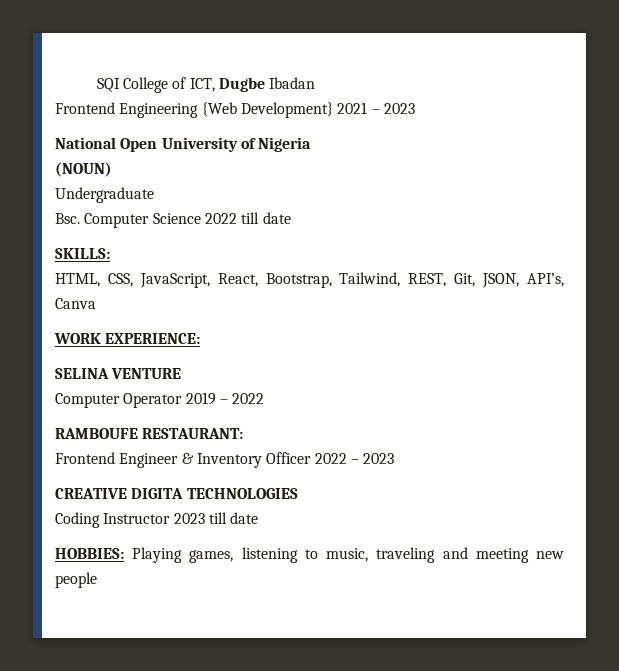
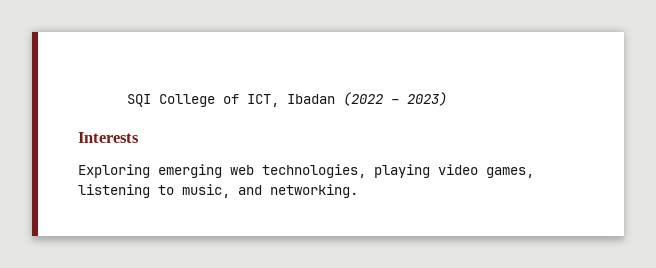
[218,77,265,92] Dugbe -> (280, 100) none
[55,102,415,118] [55,137,312,152] [55,162,112,177] [55,187,154,203] [55,212,291,228] [55,248,110,259] [55,272,565,288] [55,298,96,309] [54,333,201,344] [55,368,182,379] [55,392,265,408] [55,428,244,439] [55,452,395,468] [55,488,298,499] [55,512,259,528] [55,547,564,563] [55,572,97,588] // Frontend Engineering {Web Development} 2021 – 2023 // National Open University of Nigeria // (NOUN) // Undergraduate // Bsc. Computer Science 2022 till date // SKILLS: // HTML, CSS, JavaScript, React, Bootstrap, Tailwind, REST, Git, JSON, API’s, Canva // WORK EXPERIENCE: // SELINA VENTURE // Computer Operator 2019 – 2022 // RAMBOUFE RESTAURANT: // Frontend Engineer & Inventory Officer 2022 – 2023 // CREATIVE DIGITA TECHNOLOGIES // Coding Instructor 2023 till date // HOBBIES: Playing games, listening to music, traveling and meeting new people -> [343,92,448,106] [78,132,139,143] [78,164,534,178] [78,184,358,198] (2022 – 2023) // Interests // Exploring emerging web technologies, playing video games, listening to music, and networking.

